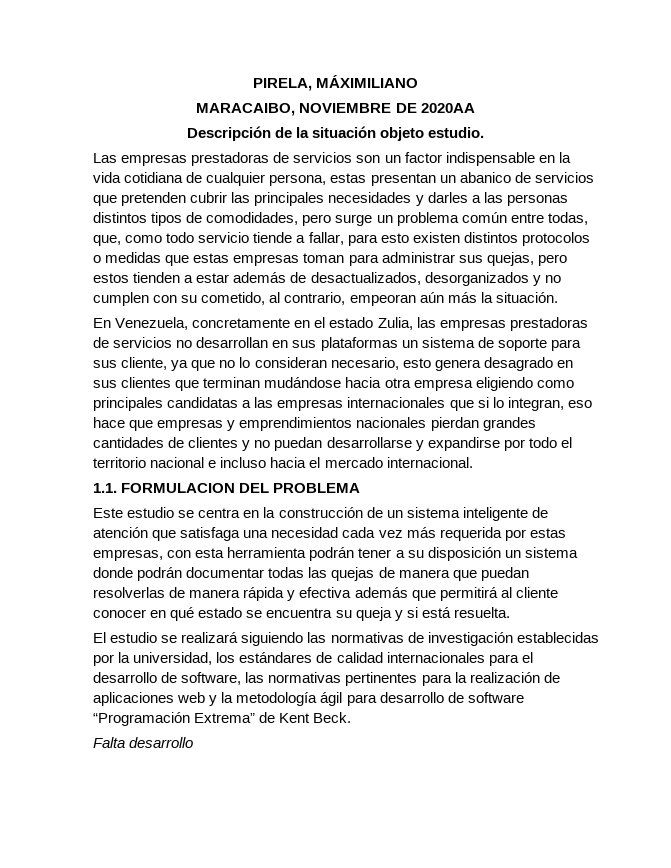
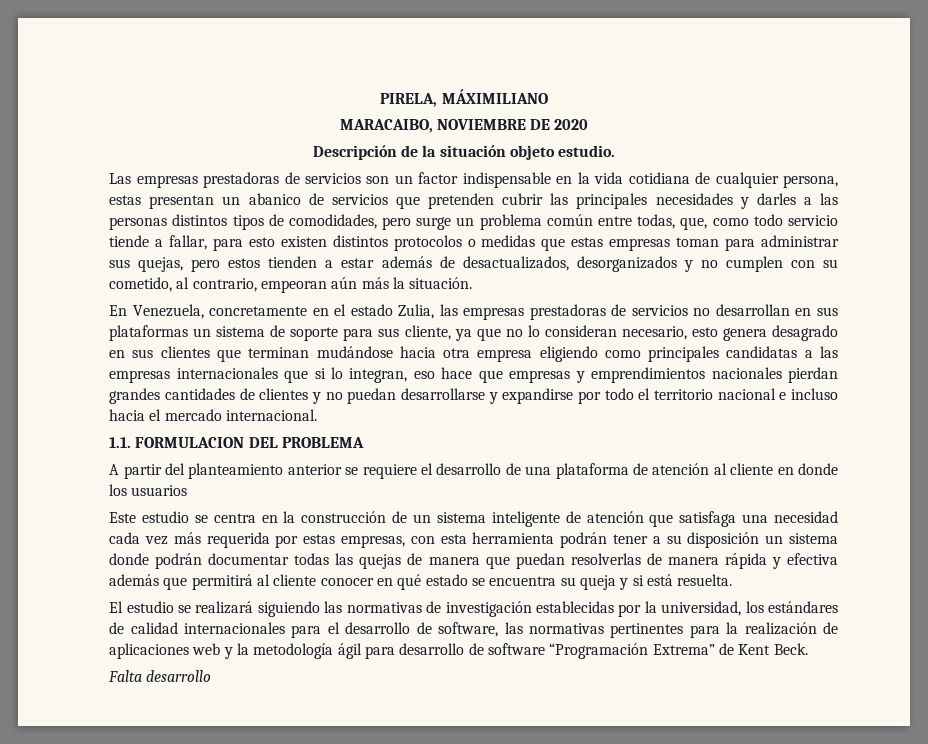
[420,103,475,113] 2020AA -> [554,119,589,130] 2020
(361, 488) none -> [109,463,839,479] [109,484,188,496] // A partir del planteamiento anterior se requiere el desarrollo de una plataforma de atención al cliente en donde los usuarios

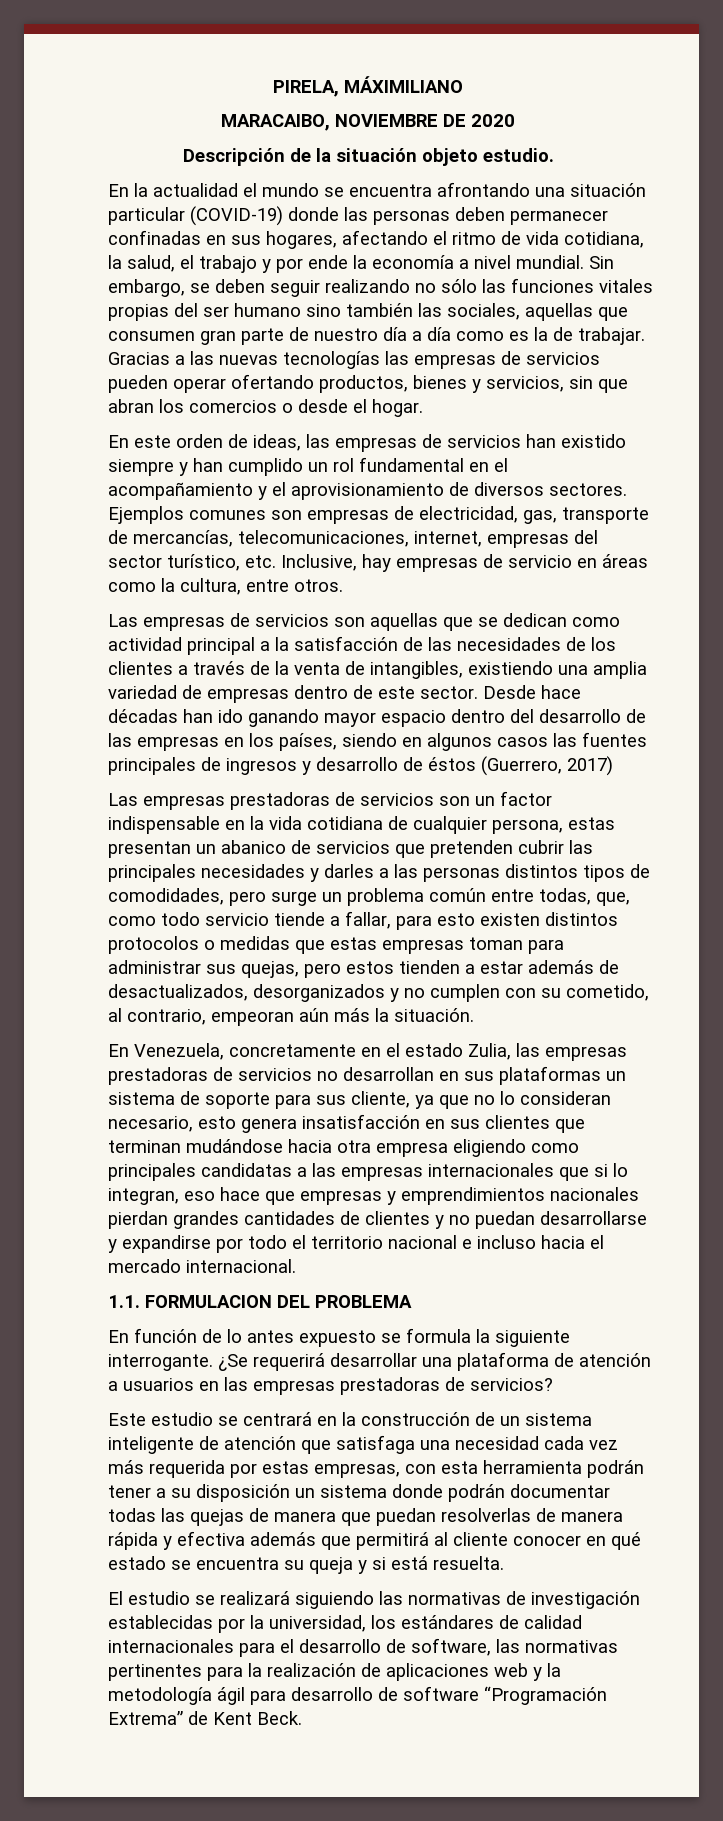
(616, 151) none -> [108,182,647,197] [108,206,609,226] [108,230,645,249] [108,255,615,273] [108,278,654,297] [108,303,629,321] [108,327,646,345] [108,351,601,369] [108,374,629,393] [108,399,424,417] [108,434,627,452] [108,457,509,476] [108,482,628,500] [108,506,650,524] [108,530,599,548] [108,554,649,572] [108,578,344,595] [108,613,621,631] [108,636,617,655] [108,661,648,679] [108,685,582,703] [108,709,647,727] [108,732,648,751] [108,756,614,776] // En la actualidad el mundo se encuentra afrontando una situación particular (COVID-19) donde las personas deben permanecer confinadas en sus hogares, afectando el ritmo de vida cotidiana, la salud, el trabajo y por ende la economía a nivel mundial. Sin embargo, se deben seguir realizando no sólo las funciones vitales propias del ser humano sino también las sociales, aquellas que consumen gran parte de nuestro día a día como es la de trabajar. Gracias a las nuevas tecnologías las empresas de servicios pueden operar ofertando productos, bienes y servicios, sin que abran los comercios o desde el hogar. // En este orden de ideas, las empresas de servicios han existido siempre y han cumplido un rol fundamental en el acompañamiento y el aprovisionamiento de diversos sectores. Ejemplos comunes son empresas de electricidad, gas, transporte de mercancías, telecomunicaciones, internet, empresas del sector turístico, etc. Inclusive, hay empresas de servicio en áreas como la cultura, entre otros. // Las empresas de servicios son aquellas que se dedican como actividad principal a la satisfacción de las necesidades de los clientes a través de la venta de intangibles, existiendo una amplia variedad de empresas dentro de este sector. Desde hace décadas han ido ganando mayor espacio dentro del desarrollo de las empresas en los países, siendo en algunos casos las fuentes principales de ingresos y desarrollo de éstos (Guerrero, 2017)
[772,325,838,341] desagrado -> [302,1114,421,1129] insatisfacción
[109,463,839,479] [109,484,188,496] A partir del planteamiento anterior se requiere el desarrollo de una plataforma de atención al cliente en donde los usuarios -> [108,1328,571,1347] [108,1352,652,1371] [108,1377,554,1395] En función de lo antes expuesto se formula la siguiente interrogante. ¿Se requerirá desarrollar una plataforma de atención a usuarios en las empresas prestadoras de servicios?
[213,513,256,523] centra -> [243,1412,313,1426] centrará
[108,670,212,682] // Falta desarrollo -> (303, 1718) none

